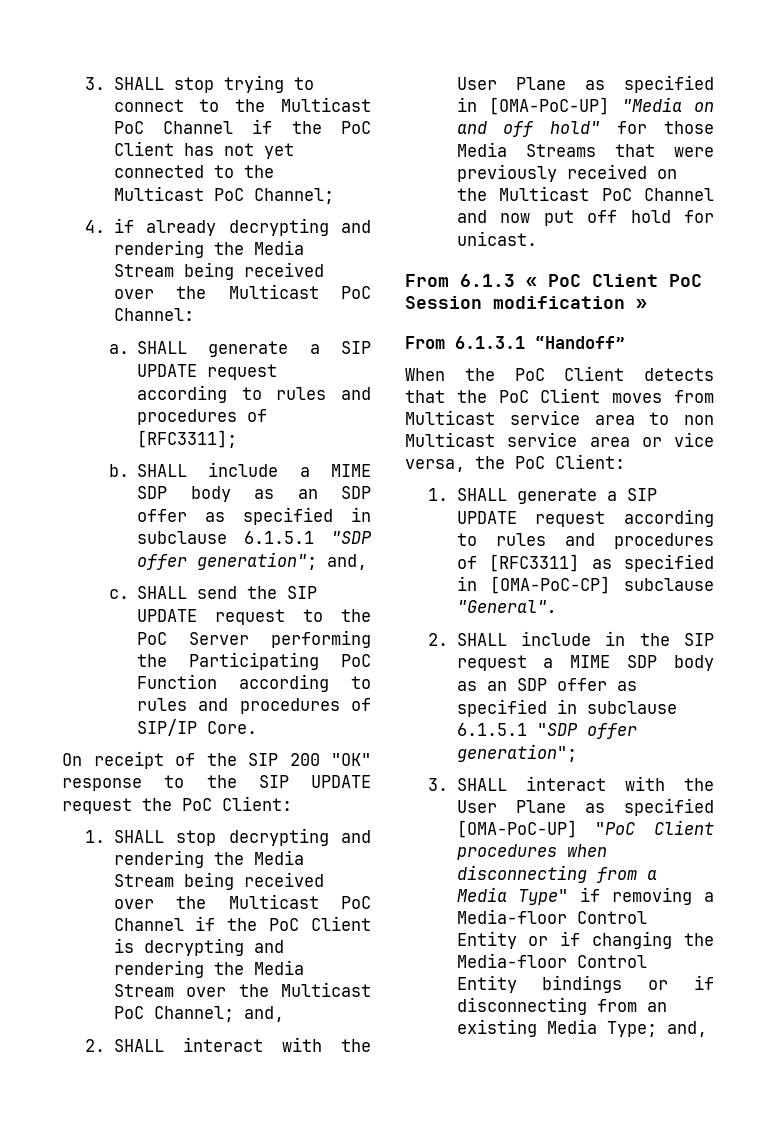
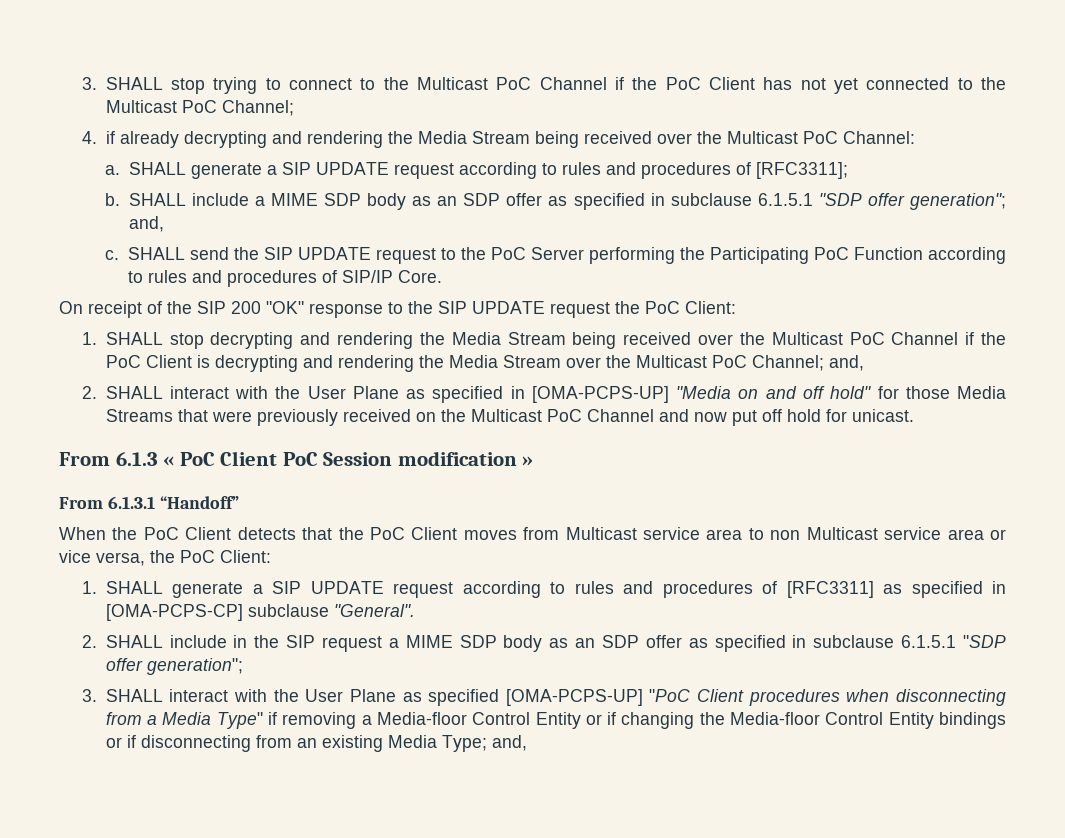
[489,97,610,115] [OMA-PoC-UP] -> [531,386,669,403] [OMA-PCPS-UP]
[490,576,611,594] [OMA-PoC-CP] -> [105,604,243,621] [OMA-PCPS-CP]
[456,820,577,838] [OMA-PoC-UP] -> [505,689,643,706] [OMA-PCPS-UP]

